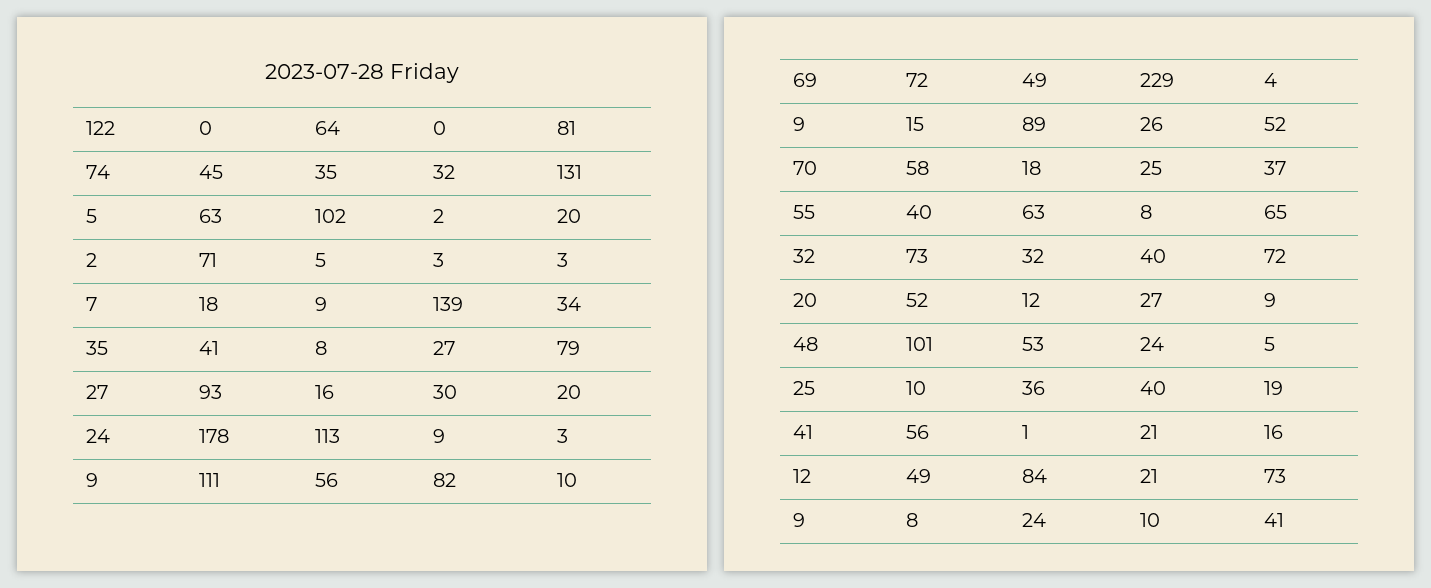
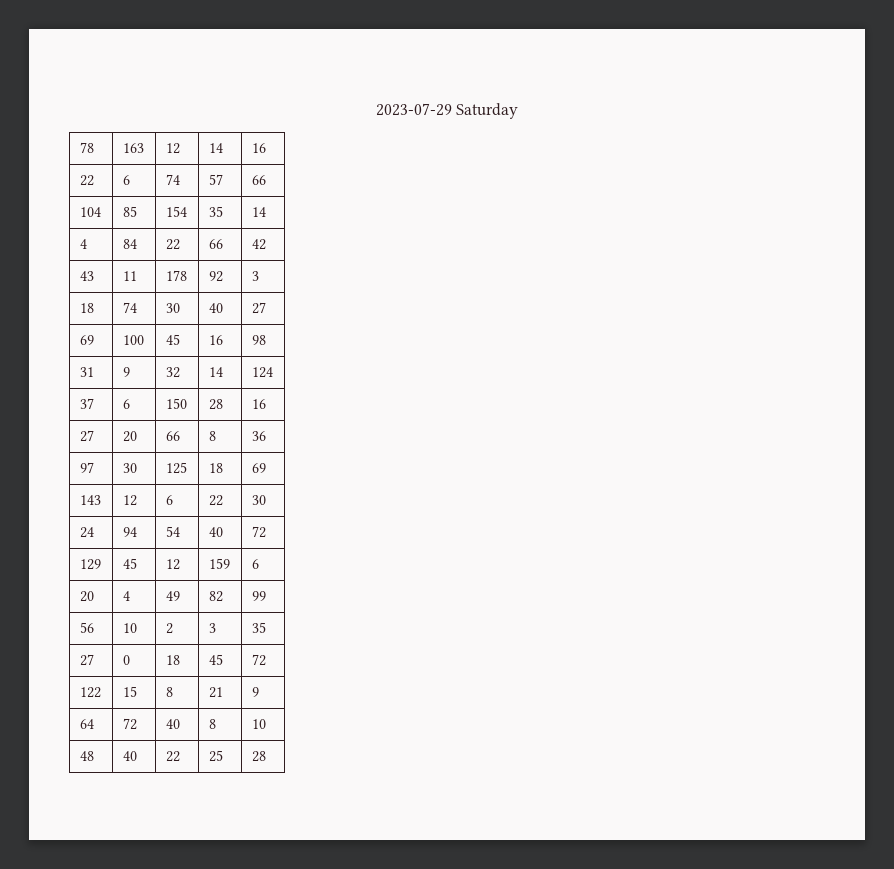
[265,63,459,83] [85,121,115,135] [198,121,212,135] [314,121,340,135] [432,121,446,135] [556,121,576,135] [85,165,110,179] [198,165,223,179] [314,165,337,179] [432,165,455,179] [556,165,582,179] [85,209,97,223] [198,209,222,223] [314,209,346,223] [432,209,444,223] [556,209,581,223] [85,253,97,267] [198,253,217,267] [314,253,326,267] [432,253,444,267] [556,253,568,267] [85,297,97,311] [198,297,218,311] [314,297,327,311] [432,297,463,311] [556,297,581,311] [85,341,108,355] [198,341,219,355] [314,341,327,355] [432,341,455,355] [556,341,580,355] [85,385,108,399] [198,385,222,399] [314,385,334,399] [432,385,457,399] [556,385,581,399] [85,429,110,443] [198,429,229,443] [314,429,340,443] [432,429,445,443] [556,429,568,443] [85,473,98,487] [198,473,220,487] [314,473,338,487] [432,473,456,487] [556,473,577,487] [792,73,817,87] [905,73,928,87] [1021,73,1047,87] [1139,73,1174,87] [1263,73,1277,87] [792,117,805,131] [905,117,924,131] [1021,117,1046,131] [1139,117,1163,131] [1263,117,1286,131] [792,161,817,175] [905,161,929,175] [1021,161,1041,175] [1139,161,1162,175] [1263,161,1286,175] [792,205,815,219] [905,205,932,219] [1021,205,1045,219] [1139,205,1152,219] [1263,205,1287,219] [792,249,815,263] [905,249,928,263] [1021,249,1044,263] 2023-07-28 Friday // 122 | 0 | 64 | 0 | 81 // 74 | 45 | 35 | 32 | 131 // 5 | 63 | 102 | 2 | 20 // 2 | 71 | 5 | 3 | 3 // 7 | 18 | 9 | 139 | 34 // 35 | 41 | 8 | 27 | 79 // 27 | 93 | 16 | 30 | 20 // 24 | 178 | 113 | 9 | 3 // 9 | 111 | 56 | 82 | 10 // 69 | 72 | 49 | 229 | 4 // 9 | 15 | 89 | 26 | 52 // 70 | 58 | 18 | 25 | 37 // 55 | 40 | 63 | 8 | 65 // 32 | 73 | 32 -> [375,103,519,119] [79,142,94,153] [122,143,144,153] [165,143,180,154] [208,143,223,153] [251,143,266,153] [79,175,94,186] [122,175,130,185] [165,174,180,185] [208,174,223,185] [251,175,266,185] [79,207,101,217] [122,206,137,217] [165,206,187,217] [208,206,223,217] [251,207,266,217] [79,239,87,249] [122,239,137,249] [165,239,180,250] [208,239,223,249] [251,239,266,250] [79,271,94,281] [122,271,137,281] [165,270,187,281] [208,271,223,282] [251,271,259,281] [79,303,94,313] [122,302,137,313] [165,303,180,313] [208,303,223,313] [251,302,266,314] [79,335,94,345] [122,335,144,345] [165,334,180,345] [208,335,223,345] [251,335,266,345] [79,367,94,377] [122,367,130,377] [165,367,180,378] [208,367,223,377] [251,367,273,378] [79,398,94,409] [122,399,130,409] [165,398,187,409] [208,399,223,410] [251,399,266,409] [79,430,94,442] [122,431,137,442] [165,431,180,441] [208,431,216,441] [251,431,266,441] [79,462,94,473] [122,463,137,473] [165,462,187,474] [208,463,223,473] [251,463,266,473] [79,495,101,505] [122,495,137,506] [165,495,173,505] [208,495,223,506] [251,495,266,505] [79,527,94,538] [122,527,137,537] [165,526,180,537] 2023-07-29 Saturday // 78 | 163 | 12 | 14 | 16 // 22 | 6 | 74 | 57 | 66 // 104 | 85 | 154 | 35 | 14 // 4 | 84 | 22 | 66 | 42 // 43 | 11 | 178 | 92 | 3 // 18 | 74 | 30 | 40 | 27 // 69 | 100 | 45 | 16 | 98 // 31 | 9 | 32 | 14 | 124 // 37 | 6 | 150 | 28 | 16 // 27 | 20 | 66 | 8 | 36 // 97 | 30 | 125 | 18 | 69 // 143 | 12 | 6 | 22 | 30 // 24 | 94 | 54
[792,293,817,307] [905,293,928,307] [1021,293,1040,307] [1139,293,1162,307] [1263,293,1276,307] [792,337,818,351] [905,337,933,351] [1021,337,1044,351] [1139,337,1164,351] [1263,337,1275,351] [792,381,815,395] [905,381,926,395] [1021,381,1045,395] [1139,381,1166,395] [1263,381,1283,395] [792,425,813,439] [905,425,929,439] [1021,425,1029,439] [1139,425,1158,439] [1263,425,1283,439] [792,469,811,483] [905,469,931,483] [1021,469,1047,483] [1139,469,1158,483] [1263,469,1286,483] [792,513,805,527] [905,513,918,527] [1021,513,1046,527] [1139,513,1160,527] [1263,513,1284,527] 20 | 52 | 12 | 27 | 9 // 48 | 101 | 53 | 24 | 5 // 25 | 10 | 36 | 40 | 19 // 41 | 56 | 1 | 21 | 16 // 12 | 49 | 84 | 21 | 73 // 9 | 8 | 24 | 10 | 41 -> [79,559,101,570] [122,558,137,569] [165,559,180,570] [208,558,230,569] [251,559,259,569] [79,591,94,602] [122,591,130,601] [165,591,180,601] [208,591,223,602] [251,591,266,601] [79,622,94,633] [122,623,137,633] [165,623,173,634] [208,623,216,633] [251,622,266,633] [79,654,94,666] [122,655,130,665] [165,655,180,665] [208,654,223,665] [251,654,266,666] [79,687,101,698] [122,686,137,697] [165,687,173,697] [208,687,223,698] [251,687,259,697] [79,719,94,729] [122,718,137,730] [165,719,180,729] [208,719,216,729] [251,719,266,729] [79,751,94,761] [122,751,137,761] [165,751,180,762] [208,750,223,762] [251,751,266,762] 129 | 45 | 12 | 159 | 6 // 20 | 4 | 49 | 82 | 99 // 56 | 10 | 2 | 3 | 35 // 27 | 0 | 18 | 45 | 72 // 122 | 15 | 8 | 21 | 9 // 64 | 72 | 40 | 8 | 10 // 48 | 40 | 22 | 25 | 28

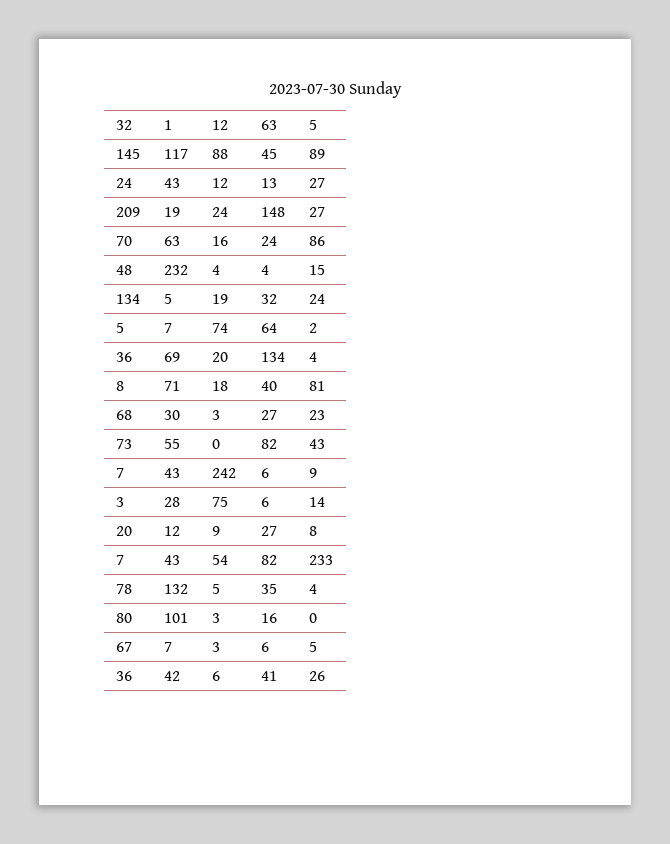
[375,103,519,119] [79,142,94,153] [122,143,144,153] [165,143,180,154] [208,143,223,153] [251,143,266,153] [79,175,94,186] [122,175,130,185] [165,174,180,185] [208,174,223,185] [251,175,266,185] [79,207,101,217] [122,206,137,217] [165,206,187,217] [208,206,223,217] [251,207,266,217] [79,239,87,249] [122,239,137,249] [165,239,180,250] [208,239,223,249] [251,239,266,250] [79,271,94,281] [122,271,137,281] [165,270,187,281] [208,271,223,282] [251,271,259,281] [79,303,94,313] [122,302,137,313] [165,303,180,313] [208,303,223,313] [251,302,266,314] [79,335,94,345] [122,335,144,345] [165,334,180,345] [208,335,223,345] [251,335,266,345] [79,367,94,377] [122,367,130,377] [165,367,180,378] [208,367,223,377] [251,367,273,378] [79,398,94,409] [122,399,130,409] [165,398,187,409] [208,399,223,410] [251,399,266,409] [79,430,94,442] [122,431,137,442] [165,431,180,441] [208,431,216,441] [251,431,266,441] [79,462,94,473] [122,463,137,473] [165,462,187,474] [208,463,223,473] [251,463,266,473] [79,495,101,505] [122,495,137,506] [165,495,173,505] [208,495,223,506] [251,495,266,505] [79,527,94,538] [122,527,137,537] [165,526,180,537] [208,527,223,537] [251,526,266,538] [79,559,101,570] [122,558,137,569] [165,559,180,570] [208,558,230,569] [251,559,259,569] [79,591,94,602] [122,591,130,601] [165,591,180,601] [208,591,223,602] [251,591,266,601] [79,622,94,633] [122,623,137,633] [165,623,173,634] [208,623,216,633] [251,622,266,633] [79,654,94,666] [122,655,130,665] [165,655,180,665] [208,654,223,665] [251,654,266,666] [79,687,101,698] [122,686,137,697] [165,687,173,697] [208,687,223,698] [251,687,259,697] [79,719,94,729] [122,718,137,730] [165,719,180,729] [208,719,216,729] [251,719,266,729] [79,751,94,761] [122,751,137,761] [165,751,180,762] [208,750,223,762] [251,751,266,762] 2023-07-29 Saturday // 78 | 163 | 12 | 14 | 16 // 22 | 6 | 74 | 57 | 66 // 104 | 85 | 154 | 35 | 14 // 4 | 84 | 22 | 66 | 42 // 43 | 11 | 178 | 92 | 3 // 18 | 74 | 30 | 40 | 27 // 69 | 100 | 45 | 16 | 98 // 31 | 9 | 32 | 14 | 124 // 37 | 6 | 150 | 28 | 16 // 27 | 20 | 66 | 8 | 36 // 97 | 30 | 125 | 18 | 69 // 143 | 12 | 6 | 22 | 30 // 24 | 94 | 54 | 40 | 72 // 129 | 45 | 12 | 159 | 6 // 20 | 4 | 49 | 82 | 99 // 56 | 10 | 2 | 3 | 35 // 27 | 0 | 18 | 45 | 72 // 122 | 15 | 8 | 21 | 9 // 64 | 72 | 40 | 8 | 10 // 48 | 40 | 22 | 25 | 28 -> [268,81,403,98] [115,120,132,130] [163,120,172,130] [211,120,228,130] [260,120,277,130] [308,120,317,130] [115,149,140,159] [163,149,188,159] [211,149,228,159] [260,149,277,159] [308,149,325,159] [115,178,132,188] [163,178,180,188] [211,178,228,188] [260,178,277,188] [308,178,325,188] [115,207,140,217] [163,207,180,217] [211,207,228,217] [260,207,285,217] [308,207,325,217] [115,236,132,246] [163,236,180,246] [211,236,228,246] [260,236,277,246] [308,236,325,246] [115,265,132,275] [163,265,188,275] [211,265,220,275] [260,265,269,275] [308,265,325,275] [115,294,140,304] [163,294,172,304] [211,294,228,304] [260,294,277,304] [308,294,325,304] [115,323,124,333] [163,323,172,333] [211,323,228,333] [260,323,277,333] [308,323,317,333] [115,352,132,362] [163,352,180,362] [211,352,228,362] [260,352,285,362] [308,352,317,362] [115,381,124,391] [163,381,180,391] [211,381,228,391] [260,381,277,391] [308,381,325,391] [115,410,132,420] [163,410,180,420] [211,410,220,420] [260,410,277,420] [308,410,325,420] [115,439,132,449] [163,439,180,449] [211,439,220,449] [260,439,277,449] [308,439,325,449] [115,468,124,478] [163,468,180,478] [211,468,236,478] [260,468,269,478] [308,468,317,478] [115,497,124,507] [163,497,180,507] [211,497,228,507] [260,497,269,507] [308,497,325,507] [115,526,132,536] [163,526,180,536] [211,526,220,536] [260,526,277,536] [308,526,317,536] [115,555,124,565] [163,555,180,565] [211,555,228,565] [260,555,277,565] [308,555,333,565] [115,584,132,594] [163,584,188,594] [211,584,220,594] [260,584,277,594] [308,584,317,594] [115,613,132,623] [163,613,188,623] [211,613,220,623] [260,613,277,623] [308,613,317,623] [115,642,132,652] [163,642,172,652] [211,642,220,652] [260,642,269,652] [308,642,317,652] [115,671,132,681] [163,671,180,681] [211,671,220,681] [260,671,277,681] [308,671,325,681] 2023-07-30 Sunday // 32 | 1 | 12 | 63 | 5 // 145 | 117 | 88 | 45 | 89 // 24 | 43 | 12 | 13 | 27 // 209 | 19 | 24 | 148 | 27 // 70 | 63 | 16 | 24 | 86 // 48 | 232 | 4 | 4 | 15 // 134 | 5 | 19 | 32 | 24 // 5 | 7 | 74 | 64 | 2 // 36 | 69 | 20 | 134 | 4 // 8 | 71 | 18 | 40 | 81 // 68 | 30 | 3 | 27 | 23 // 73 | 55 | 0 | 82 | 43 // 7 | 43 | 242 | 6 | 9 // 3 | 28 | 75 | 6 | 14 // 20 | 12 | 9 | 27 | 8 // 7 | 43 | 54 | 82 | 233 // 78 | 132 | 5 | 35 | 4 // 80 | 101 | 3 | 16 | 0 // 67 | 7 | 3 | 6 | 5 // 36 | 42 | 6 | 41 | 26

